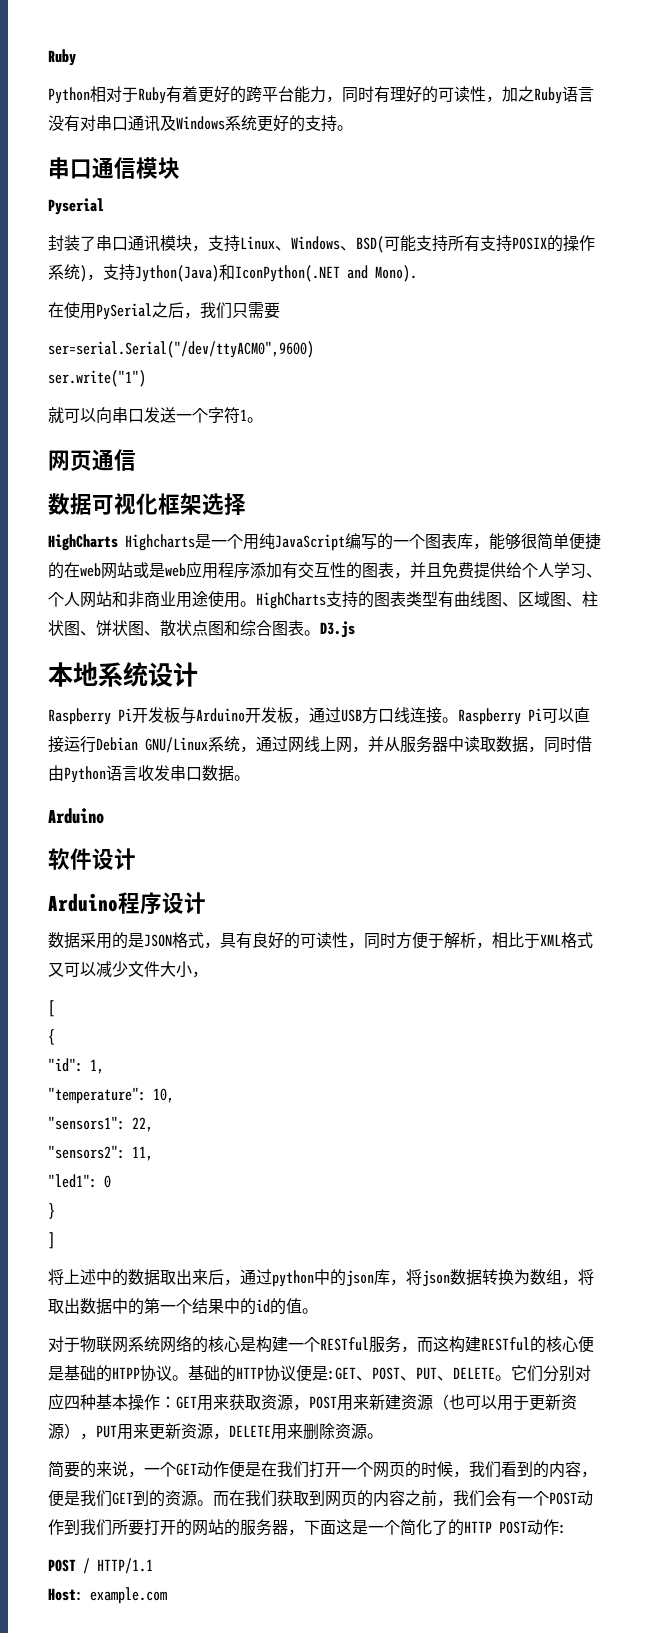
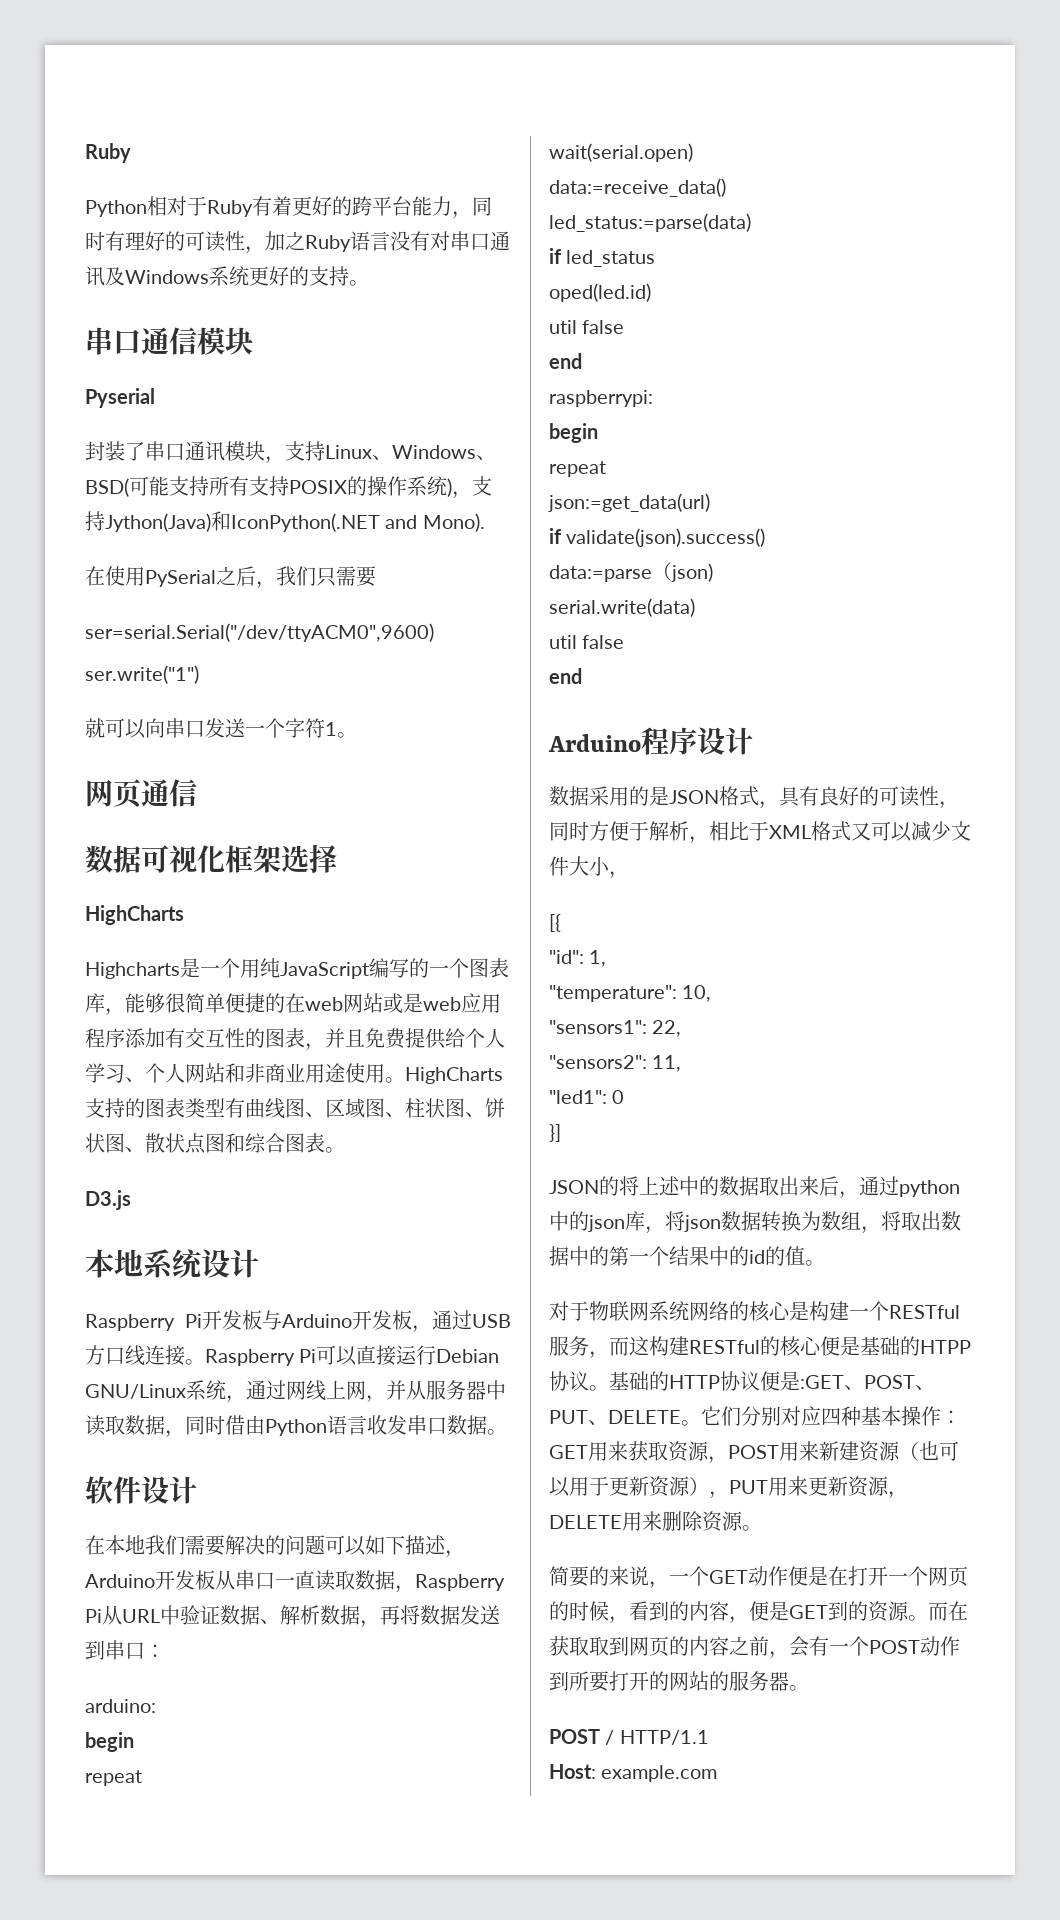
(118, 542) none -> (184, 915) //
(320, 633) none -> (345, 1150) //
[48,808,104,824] // Arduino -> (507, 1432) none
(136, 859) none -> [85,1535,465,1558] [85,1570,505,1593] [85,1605,500,1628] [85,1640,165,1660] [85,1699,156,1713] [85,1732,134,1752] [85,1770,142,1786] [549,143,693,162] [549,178,726,197] [549,213,751,232] [549,248,656,267] [549,283,651,302] [549,320,625,334] [549,353,582,369] [549,390,653,407] [549,423,598,443] [549,461,606,477] [548,493,710,512] [549,528,766,547] [549,562,713,582] [549,598,695,617] [549,635,625,649] [549,668,582,684] // 在本地我们需要解决的问题可以如下描述，Arduino开发板从串口一直读取数据，Raspberry Pi从URL中验证数据、解析数据，再将数据发送到串口： // arduino: // begin // repeat // wait(serial.open) // data:=receive_data() // led_status:=parse(data) // if led_status // oped(led.id) // util false // end // raspberrypi: // begin // repeat // json:=get_data(url) // if validate(json).success() // data:=parse（json) // serial.write(data) // util false // end
[48,1000,55,1017] [48,1029,55,1045] [ // { -> [549,914,561,932] [{
[48,1203,55,1219] [48,1232,55,1249] } // ] // -> [549,1124,561,1142] [549,1176,619,1196] }] // JSON的
[277,1461,309,1478] 我们 -> (848, 1576) none
[469,1461,501,1478] 我们 -> (629, 1620) none
[80,1490,112,1507] 我们 -> (789, 1611) none
[245,1490,293,1507] 我们获 -> [549,1636,589,1656] 获取
[453,1490,485,1507] 我们 -> (789, 1655) none
[80,1519,112,1536] 我们 -> (569, 1681) none
[288,1519,566,1536] ，下面这是一个简化了的HTTP POST动作: -> [789,1685,809,1691] 。

